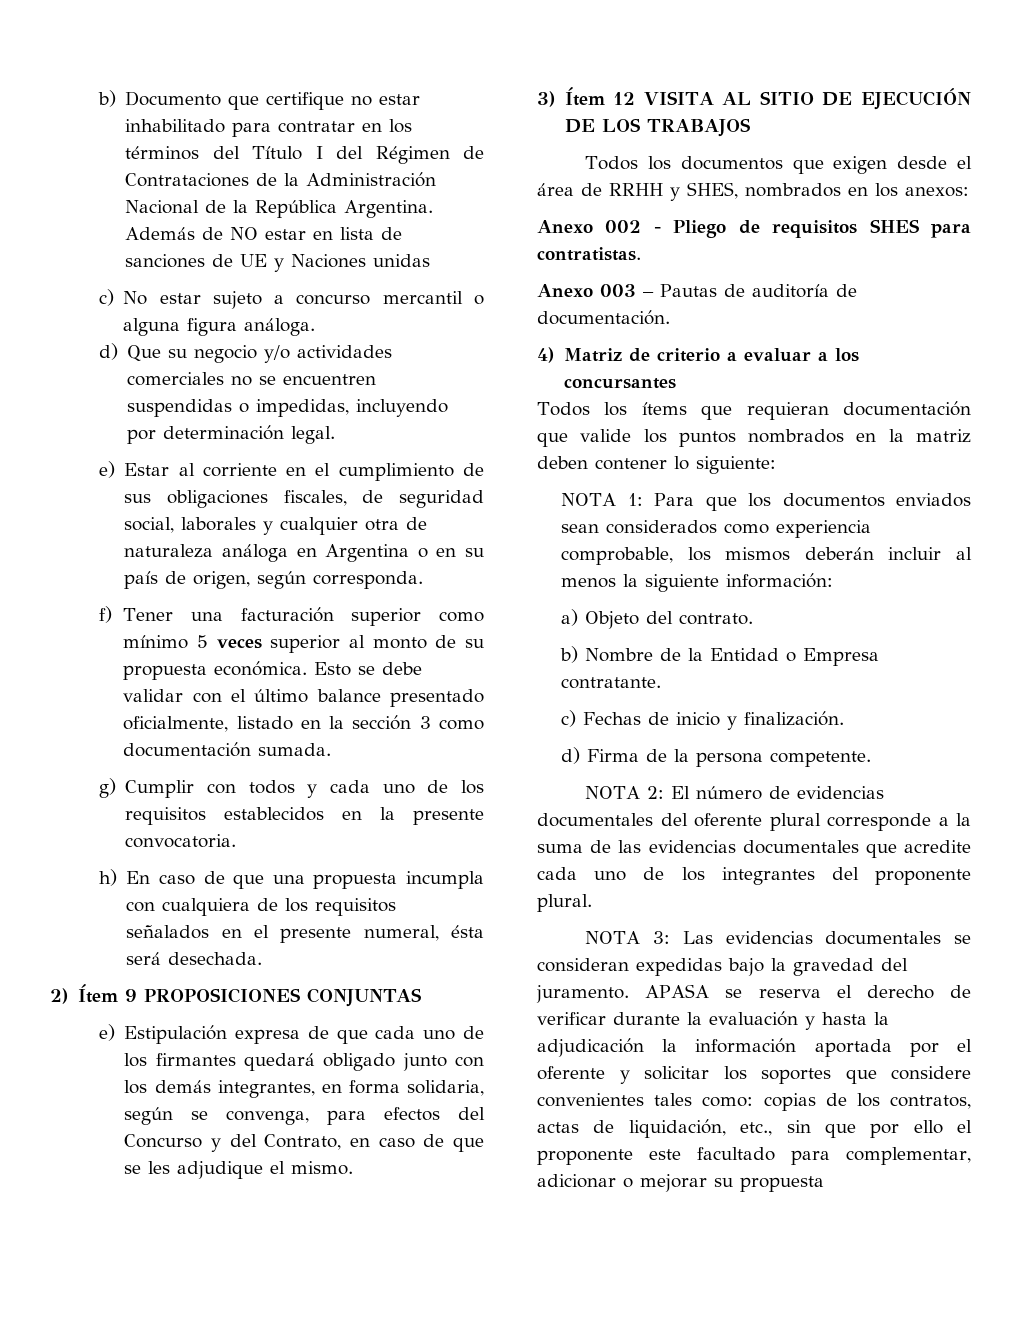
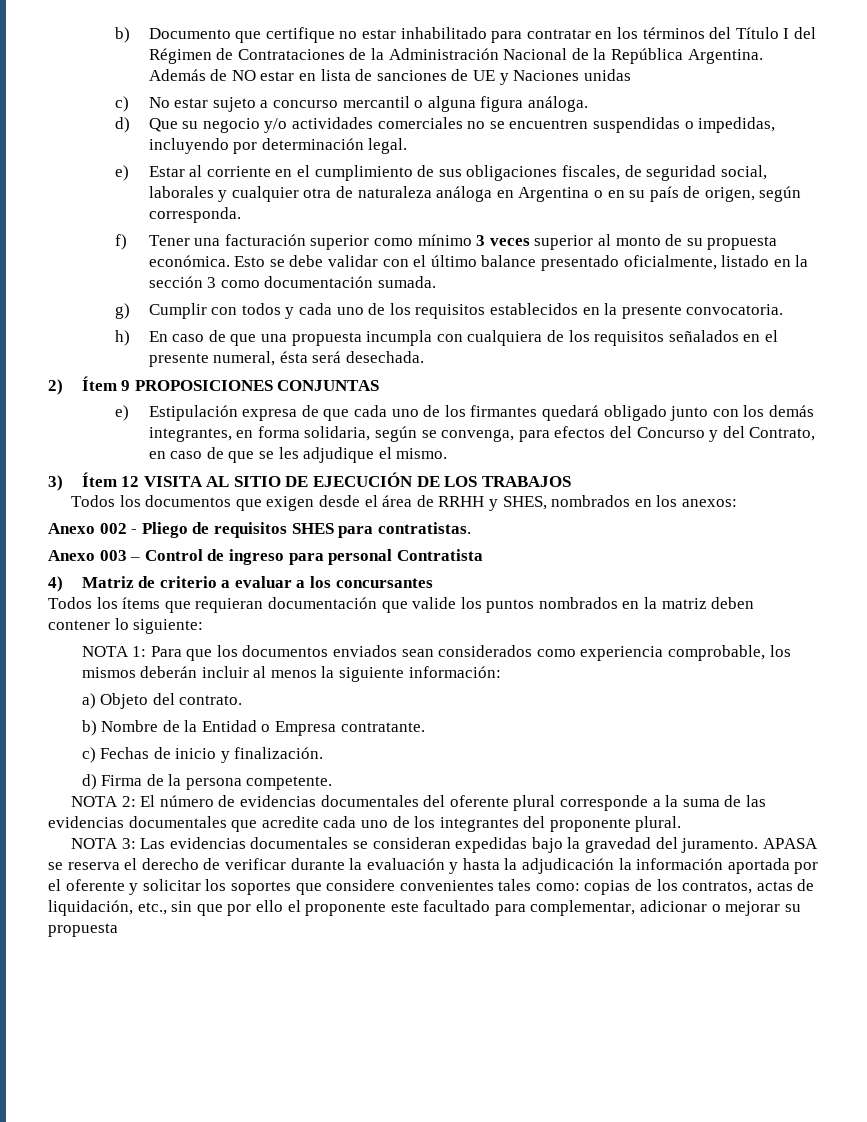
[197,635,209,648] 5 -> [476,235,486,246] 3
[660,284,857,298] [537,310,670,325] Pautas de auditoría de documentación. -> [144,549,483,565] Control de ingreso para personal Contratista

